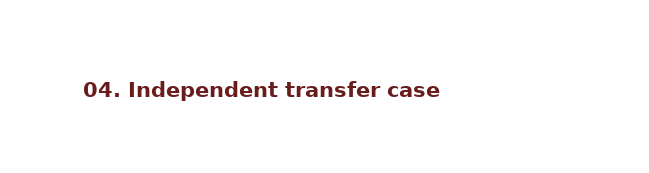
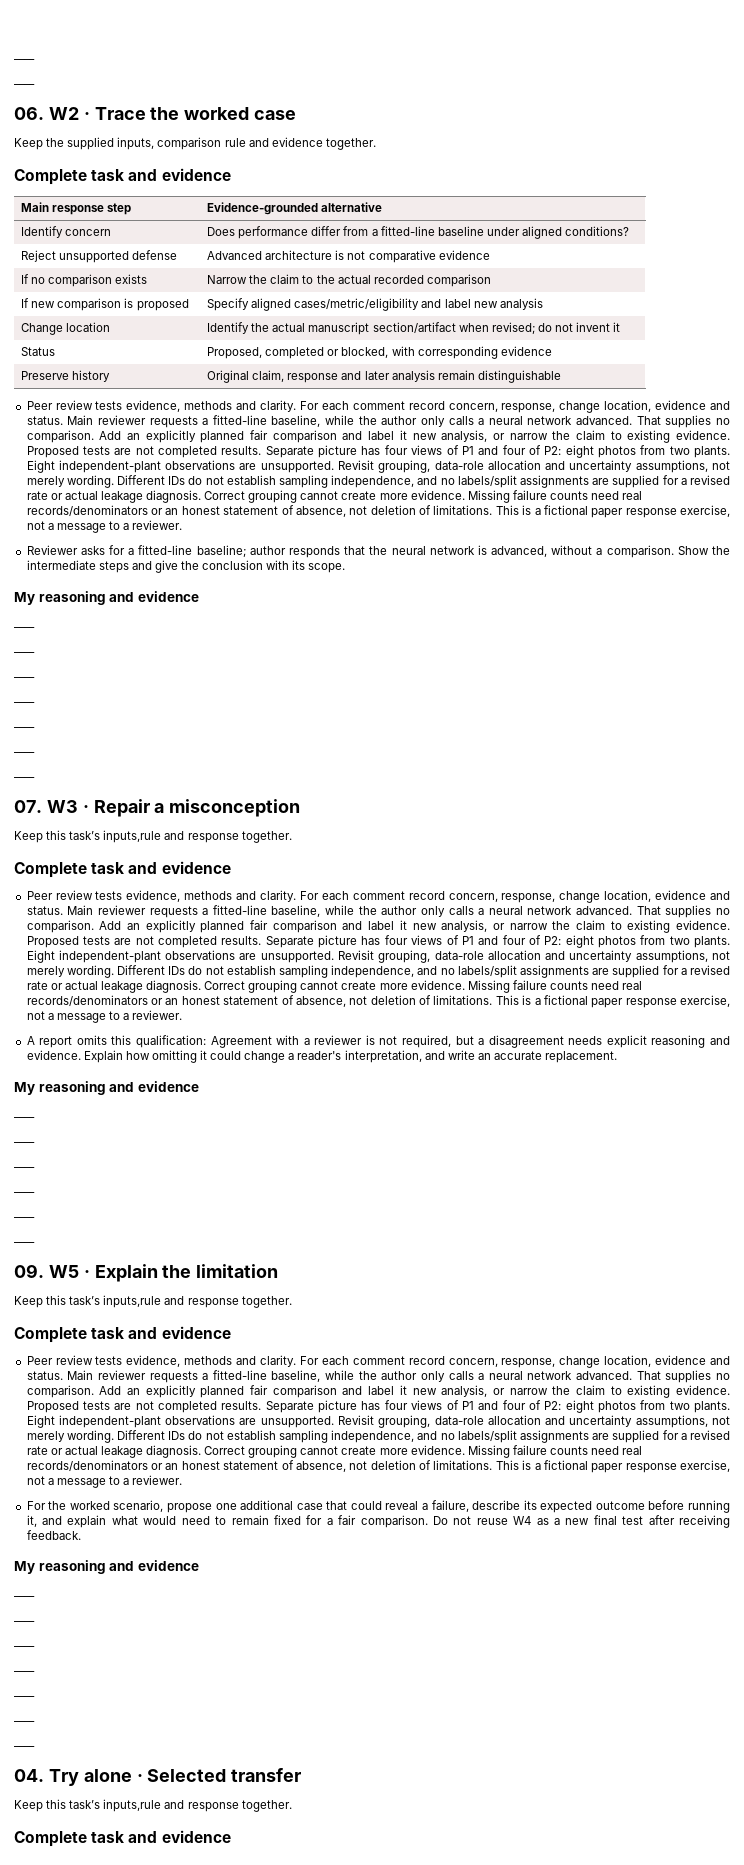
[83,81,440,101] 04. Independent transfer case -> [14,59,35,60] [14,84,35,85] [14,107,297,120] [14,137,376,150] [14,168,231,185] [21,202,132,215] [207,202,383,215] [21,226,112,238] [207,226,630,239] [21,250,178,263] [207,250,490,263] [21,274,148,287] [207,274,491,287] [21,298,189,311] [207,298,543,311] [21,322,111,335] [207,322,621,335] [21,347,56,356] [207,346,552,359] [21,370,111,382] [207,370,561,383] [26,400,731,413] [26,415,730,428] [26,430,731,443] [26,445,731,458] [26,460,731,473] [26,475,731,488] [26,490,643,503] [26,505,730,518] [26,520,183,533] [26,545,731,558] [26,560,346,573] [14,591,199,605] [14,627,35,628] [14,652,35,653] [14,677,35,678] [14,702,35,703] [14,727,35,728] [14,752,35,753] [14,777,35,778] [14,799,301,817] [14,830,292,843] [14,861,231,878] [26,890,731,903] [26,905,730,918] [26,920,731,933] [26,935,731,948] [26,950,731,963] [26,965,731,978] [26,980,643,993] [26,995,730,1008] [26,1010,183,1023] [26,1035,730,1048] [26,1050,618,1063] [14,1081,199,1095] [14,1117,35,1118] [14,1142,35,1143] [14,1167,35,1168] [14,1192,35,1193] [14,1217,35,1218] [14,1242,35,1243] [14,1264,279,1282] [14,1295,292,1308] [14,1326,231,1343] [26,1355,731,1368] [26,1370,730,1383] [26,1385,731,1398] [26,1400,731,1413] [26,1415,731,1428] [26,1430,731,1443] [26,1445,643,1458] [26,1460,730,1473] [26,1475,183,1488] [26,1500,730,1513] [26,1515,730,1528] [26,1530,81,1540] [14,1560,199,1574] [14,1596,35,1597] [14,1621,35,1622] [14,1646,35,1647] [14,1671,35,1672] [14,1696,35,1697] [14,1721,35,1722] [14,1746,35,1747] [14,1768,302,1786] [14,1799,292,1812] [14,1830,231,1847] ____ // ____ // 06. W2 · Trace the worked case // Keep the supplied inputs, comparison rule and evidence together. // Complete task and evidence // Main response step | Evidence-grounded alternative // Identify concern | Does performance differ from a fitted-line baseline under aligned conditions? // Reject unsupported defense | Advanced architecture is not comparative evidence // If no comparison exists | Narrow the claim to the actual recorded comparison // If new comparison is proposed | Specify aligned cases/metric/eligibility and label new analysis // Change location | Identify the actual manuscript section/artifact when revised; do not invent it // Status | Proposed, completed or blocked, with corresponding evidence // Preserve history | Original claim, response and later analysis remain distinguishable // Peer review tests evidence, methods and clarity. For each comment record concern, response, change location, evidence and status. Main reviewer requests a fitted-line baseline, while the author only calls a neural network advanced. That supplies no comparison. Add an explicitly planned fair comparison and label it new analysis, or narrow the claim to existing evidence. Proposed tests are not completed results. Separate picture has four views of P1 and four of P2: eight photos from two plants. Eight independent-plant observations are unsupported. Revisit grouping, data-role allocation and uncertainty assumptions, not merely wording. Different IDs do not establish sampling independence, and no labels/split assignments are supplied for a revised rate or actual leakage diagnosis. Correct grouping cannot create more evidence. Missing failure counts need real records/denominators or an honest statement of absence, not deletion of limitations. This is a fictional paper response exercise, not a message to a reviewer. // Reviewer asks for a fitted-line baseline; author responds that the neural network is advanced, without a comparison. Show the intermediate steps and give the conclusion with its scope. // My reasoning and evidence // ____ // ____ // ____ // ____ // ____ // ____ // ____ // 07. W3 · Repair a misconception // Keep this task’s inputs,rule and response together. // Complete task and evidence // Peer review tests evidence, methods and clarity. For each comment record concern, response, change location, evidence and status. Main reviewer requests a fitted-line baseline, while the author only calls a neural network advanced. That supplies no comparison. Add an explicitly planned fair comparison and label it new analysis, or narrow the claim to existing evidence. Proposed tests are not completed results. Separate picture has four views of P1 and four of P2: eight photos from two plants. Eight independent-plant observations are unsupported. Revisit grouping, data-role allocation and uncertainty assumptions, not merely wording. Different IDs do not establish sampling independence, and no labels/split assignments are supplied for a revised rate or actual leakage diagnosis. Correct grouping cannot create more evidence. Missing failure counts need real records/denominators or an honest statement of absence, not deletion of limitations. This is a fictional paper response exercise, not a message to a reviewer. // A report omits this qualification: Agreement with a reviewer is not required, but a disagreement needs explicit reasoning and evidence. Explain how omitting it could change a reader's interpretation, and write an accurate replacement. // My reasoning and evidence // ____ // ____ // ____ // ____ // ____ // ____ // 09. W5 · Explain the limitation // Keep this task’s inputs,rule and response together. // Complete task and evidence // Peer review tests evidence, methods and clarity. For each comment record concern, response, change location, evidence and status. Main reviewer requests a fitted-line baseline, while the author only calls a neural network advanced. That supplies no comparison. Add an explicitly planned fair comparison and label it new analysis, or narrow the claim to existing evidence. Proposed tests are not completed results. Separate picture has four views of P1 and four of P2: eight photos from two plants. Eight independent-plant observations are unsupported. Revisit grouping, data-role allocation and uncertainty assumptions, not merely wording. Different IDs do not establish sampling independence, and no labels/split assignments are supplied for a revised rate or actual leakage diagnosis. Correct grouping cannot create more evidence. Missing failure counts need real records/denominators or an honest statement of absence, not deletion of limitations. This is a fictional paper response exercise, not a message to a reviewer. // For the worked scenario, propose one additional case that could reveal a failure, describe its expected outcome before running it, and explain what would need to remain fixed for a fair comparison. Do not reuse W4 as a new final test after receiving feedback. // My reasoning and evidence // ____ // ____ // ____ // ____ // ____ // ____ // ____ // 04. Try alone · Selected transfer // Keep this task’s inputs,rule and response together. // Complete task and evidence

